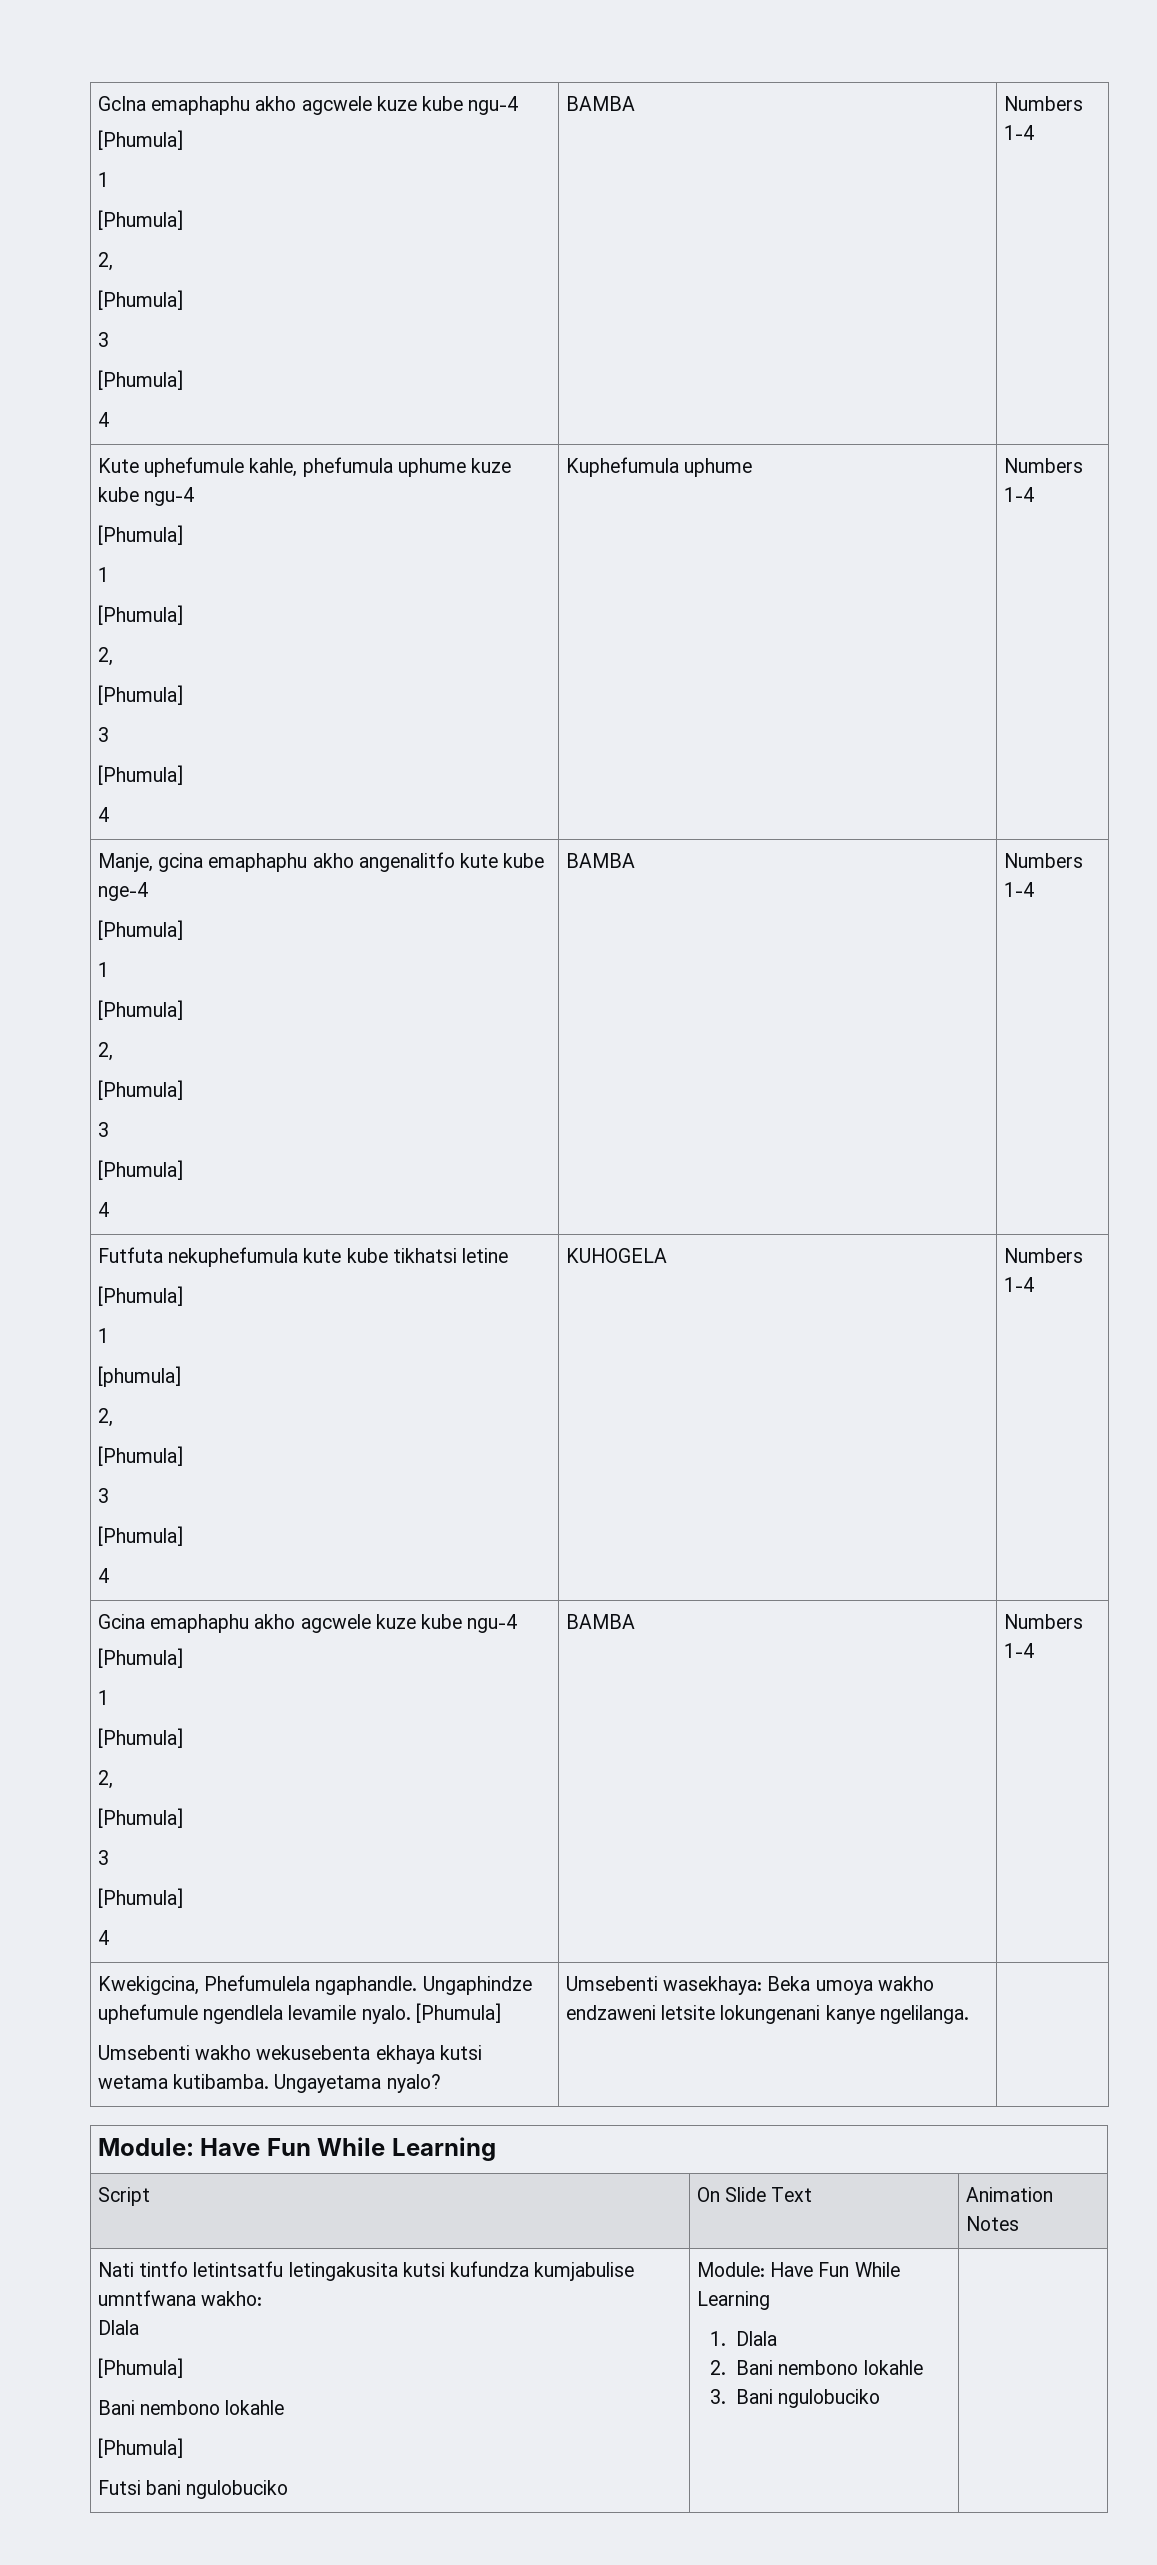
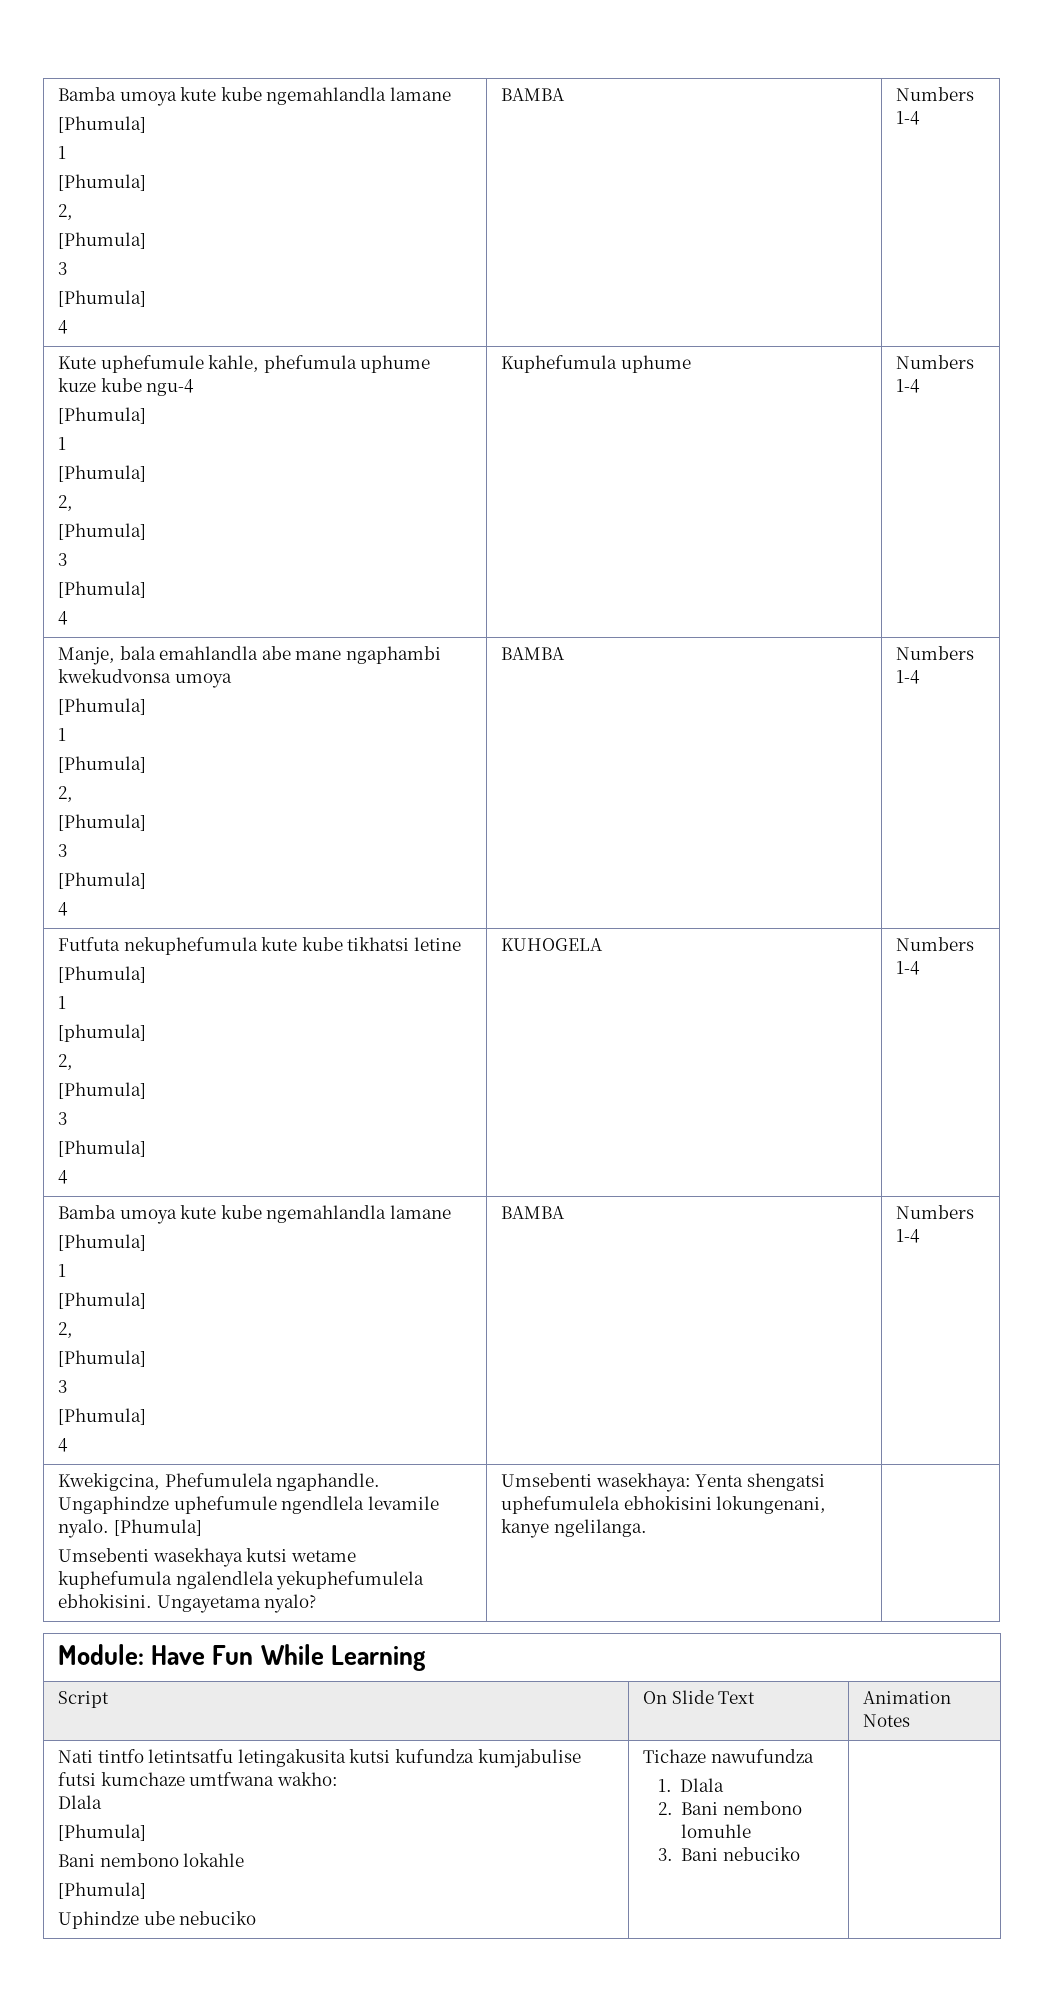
[97,96,519,115] GcIna emaphaphu akho agcwele kuze kube ngu-4 -> [58,87,452,106] Bamba umoya kute kube ngemahlandla lamane
[158,852,545,872] [97,882,148,901] gcina emaphaphu akho angenalitfo kute kube nge-4 -> [119,646,442,664] [58,669,232,688] bala emahlandla abe mane ngaphambi kwekudvonsa umoya
[97,1614,518,1633] Gcina emaphaphu akho agcwele kuze kube ngu-4 -> [58,1205,452,1224] Bamba umoya kute kube ngemahlandla lamane
[195,2045,482,2064] [97,2074,441,2093] [565,1976,934,1995] [565,2005,821,2024] wakho wekusebenta ekhaya kutsi wetama kutibamba. Ungayetama nyalo? | Umsebenti wasekhaya: Beka umoya wakho endzaweni letsite lokungenani -> [152,1548,356,1567] [58,1571,425,1590] [58,1594,317,1613] [501,1473,825,1492] [501,1496,827,1514] wasekhaya kutsi wetame kuphefumula ngalendlela yekuphefumulela ebhokisini. Ungayetama nyalo? | Umsebenti wasekhaya: Yenta shengatsi uphefumulela ebhokisini lokungenani,
[97,2290,196,2306] umntfwana -> [58,1772,275,1786] futsi kumchaze umtfwana
[97,2480,289,2499] [696,2262,900,2277] [696,2291,770,2310] Futsi bani ngulobuciko | Module: Have Fun While Learning -> [58,1911,257,1929] [643,1749,814,1763] Uphindze ube nebuciko | Tichaze nawufundza
[863,2360,923,2375] lokahle -> [681,1824,752,1838] lomuhle
[778,2389,881,2408] ngulobuciko -> [722,1847,800,1861] nebuciko

